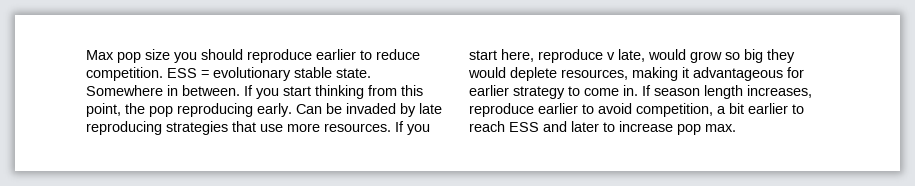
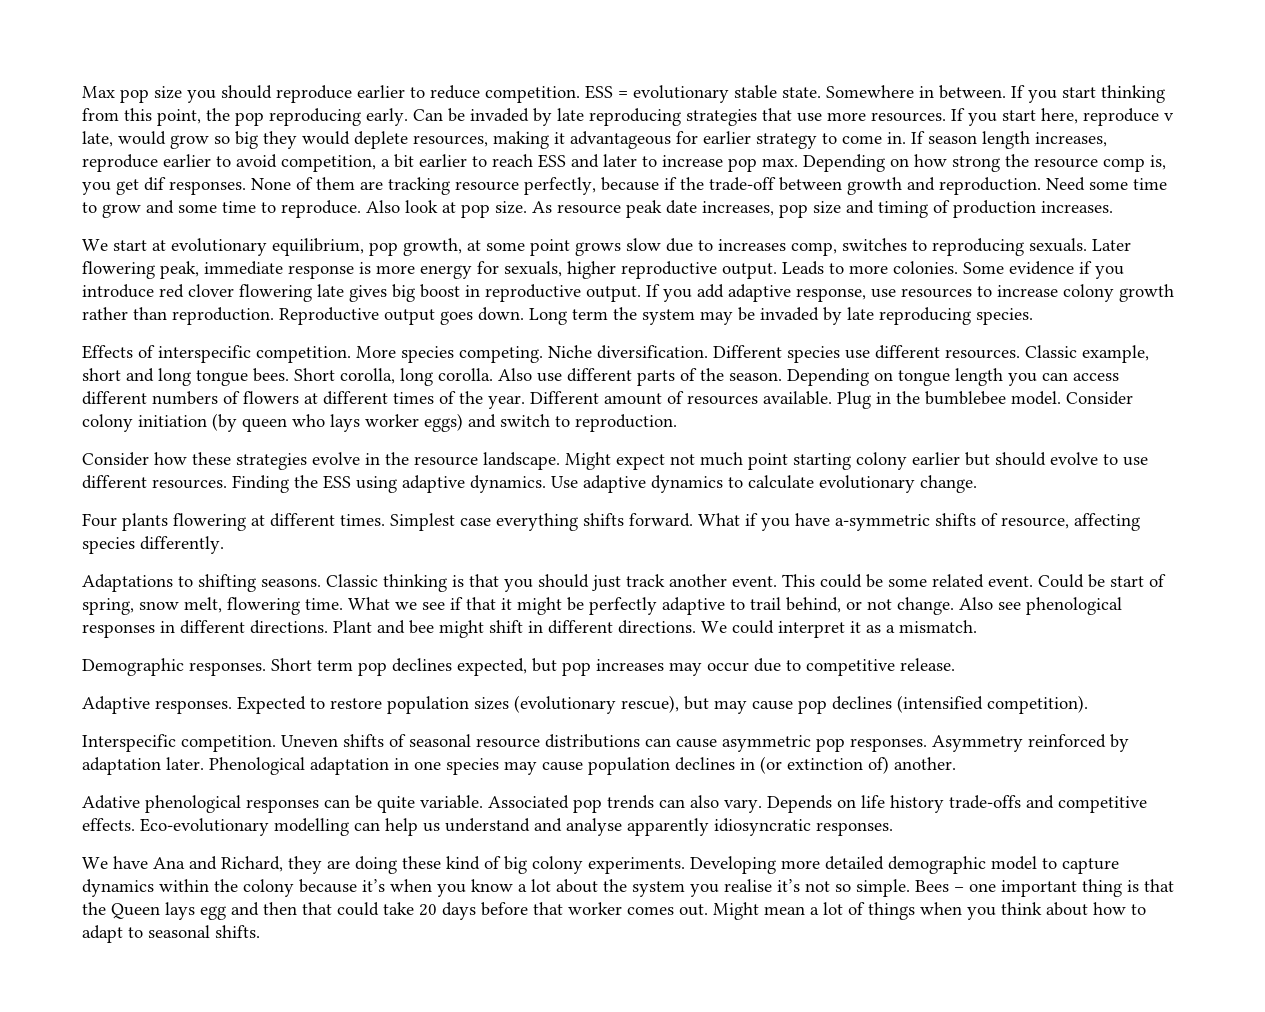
(736, 128) none -> [803,154,1166,172] [82,177,1167,195] [82,200,1113,218] [82,238,1131,256] [82,261,1124,279] [82,284,1174,302] [82,307,1033,325] [82,345,1149,363] [82,368,1119,386] [82,391,1133,409] [82,413,677,432] [82,452,1148,470] [82,475,977,493] [82,513,1140,531] [82,536,224,554] [82,574,1166,592] [82,597,1122,615] [82,620,977,638] [82,658,955,676] [82,695,1088,714] [82,734,1129,752] [82,756,956,775] [82,795,1147,813] [82,818,893,836] [82,856,1119,874] [82,879,1174,897] [82,902,1146,920] [82,925,260,943] Depending on how strong the resource comp is, you get dif responses. None of them are tracking resource perfectly, because if the trade-off between growth and reproduction. Need some time to grow and some time to reproduce. Also look at pop size. As resource peak date increases, pop size and timing of production increases. // We start at evolutionary equilibrium, pop growth, at some point grows slow due to increases comp, switches to reproducing sexuals. Later flowering peak, immediate response is more energy for sexuals, higher reproductive output. Leads to more colonies. Some evidence if you introduce red clover flowering late gives big boost in reproductive output. If you add adaptive response, use resources to increase colony growth rather than reproduction. Reproductive output goes down. Long term the system may be invaded by late reproducing species. // Effects of interspecific competition. More species competing. Niche diversification. Different species use different resources. Classic example, short and long tongue bees. Short corolla, long corolla. Also use different parts of the season. Depending on tongue length you can access different numbers of flowers at different times of the year. Different amount of resources available. Plug in the bumblebee model. Consider colony initiation (by queen who lays worker eggs) and switch to reproduction. // Consider how these strategies evolve in the resource landscape. Might expect not much point starting colony earlier but should evolve to use different resources. Finding the ESS using adaptive dynamics. Use adaptive dynamics to calculate evolutionary change. // Four plants flowering at different times. Simplest case everything shifts forward. What if you have a-symmetric shifts of resource, affecting species differently. // Adaptations to shifting seasons. Classic thinking is that you should just track another event. This could be some related event. Could be start of spring, snow melt, flowering time. What we see if that it might be perfectly adaptive to trail behind, or not change. Also see phenological responses in different directions. Plant and bee might shift in different directions. We could interpret it as a mismatch. // Demographic responses. Short term pop declines expected, but pop increases may occur due to competitive release. // Adaptive responses. Expected to restore population sizes (evolutionary rescue), but may cause pop declines (intensified competition). // Interspecific competition. Uneven shifts of seasonal resource distributions can cause asymmetric pop responses. Asymmetry reinforced by adaptation later. Phenological adaptation in one species may cause population declines in (or extinction of) another. // Adative phenological responses can be quite variable. Associated pop trends can also vary. Depends on life history trade-offs and competitive effects. Eco-evolutionary modelling can help us understand and analyse apparently idiosyncratic responses. // We have Ana and Richard, they are doing these kind of big colony experiments. Developing more detailed demographic model to capture dynamics within the colony because it’s when you know a lot about the system you realise it’s not so simple. Bees – one important thing is that the Queen lays egg and then that could take 20 days before that worker comes out. Might mean a lot of things when you think about how to adapt to seasonal shifts.

